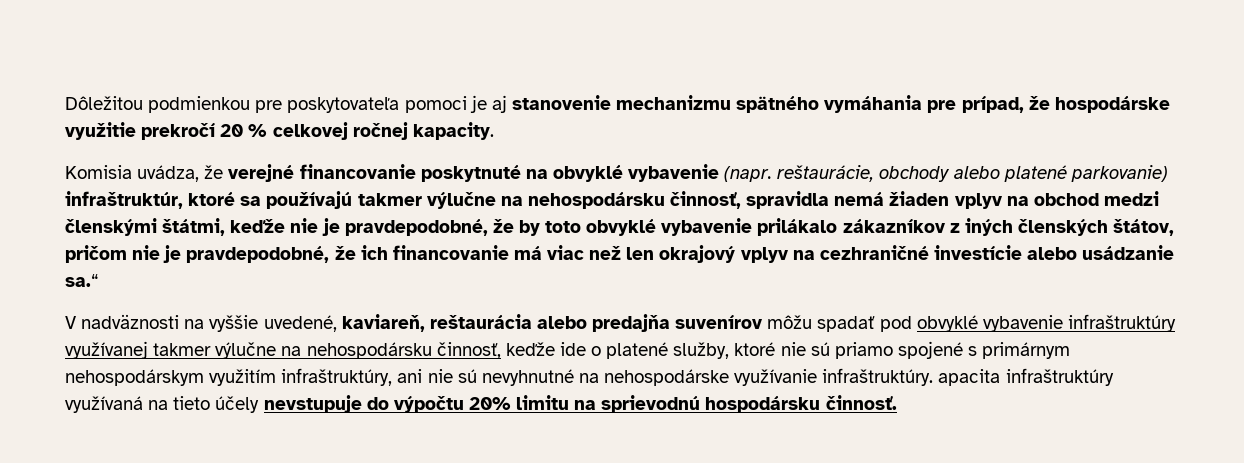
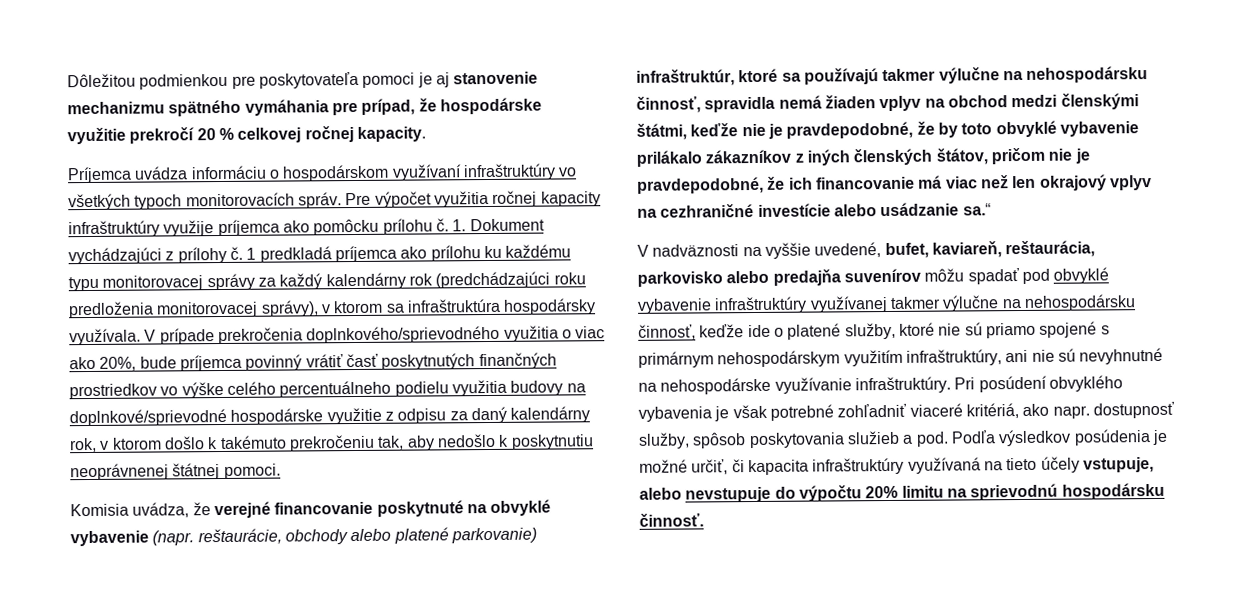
(494, 131) none -> [67,163,578,184] [68,190,601,211] [68,218,545,238] [68,244,572,265] [68,271,586,292] [68,298,597,319] [69,325,606,346] [69,352,557,372] [69,379,586,400] [69,406,591,427] [69,433,594,453] [70,463,281,481] // Príjemca uvádza informáciu o hospodárskom využívaní infraštruktúry vo všetkých typoch monitorovacích správ. Pre výpočet využitia ročnej kapacity infraštruktúry využije príjemca ako pomôcku prílohu č. 1. Dokument vychádzajúci z prílohy č. 1 predkladá príjemca ako prílohu ku každému typu monitorovacej správy za každý kalendárny rok (predchádzajúci roku predloženia monitorovacej správy), v ktorom sa infraštruktúra hospodársky využívala. V prípade prekročenia doplnkového/sprievodného využitia o viac ako 20%, bude príjemca povinný vrátiť časť poskytnutých finančných prostriedkov vo výške celého percentuálneho podielu využitia budovy na doplnkové/sprievodné hospodárske využitie z odpisu za daný kalendárny rok, v ktorom došlo k takémuto prekročeniu tak, aby nedošlo k poskytnutiu neoprávnenej štátnej pomoci.
[341,314,532,332] kaviareň, reštaurácia -> [884,240,1096,259] [637,271,723,287] bufet, kaviareň, reštaurácia, parkovisko
[938,369,1001,386] apacita -> [954,375,1123,393] [638,401,1175,422] [638,429,1168,449] [639,459,809,476] Pri posúdení obvyklého vybavenia je však potrebné zohľadniť viaceré kritériá, ako napr. dostupnosť služby, spôsob poskytovania služieb a pod. Podľa výsledkov posúdenia je možné určiť, či kapacita
(260, 404) none -> [1082,457,1154,473] [639,487,682,500] vstupuje, alebo

